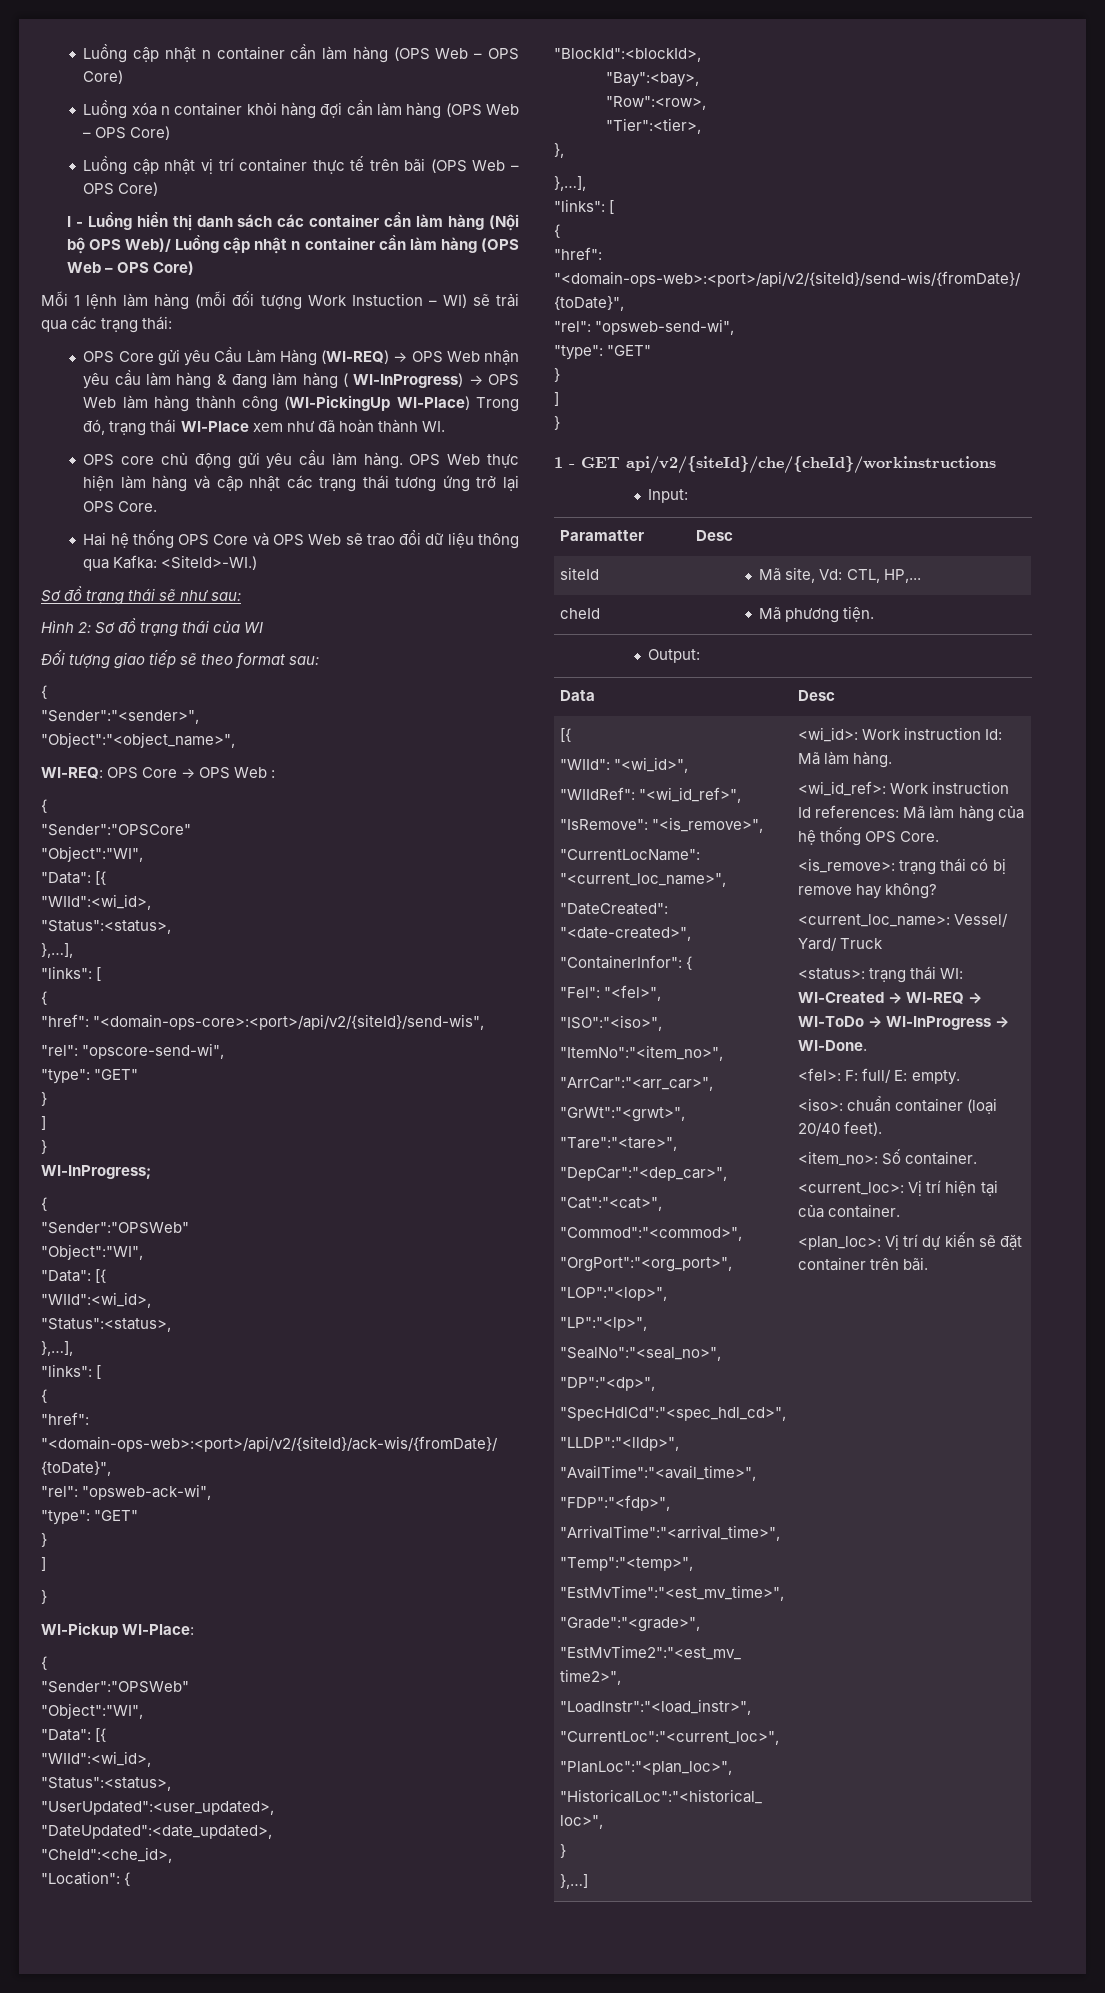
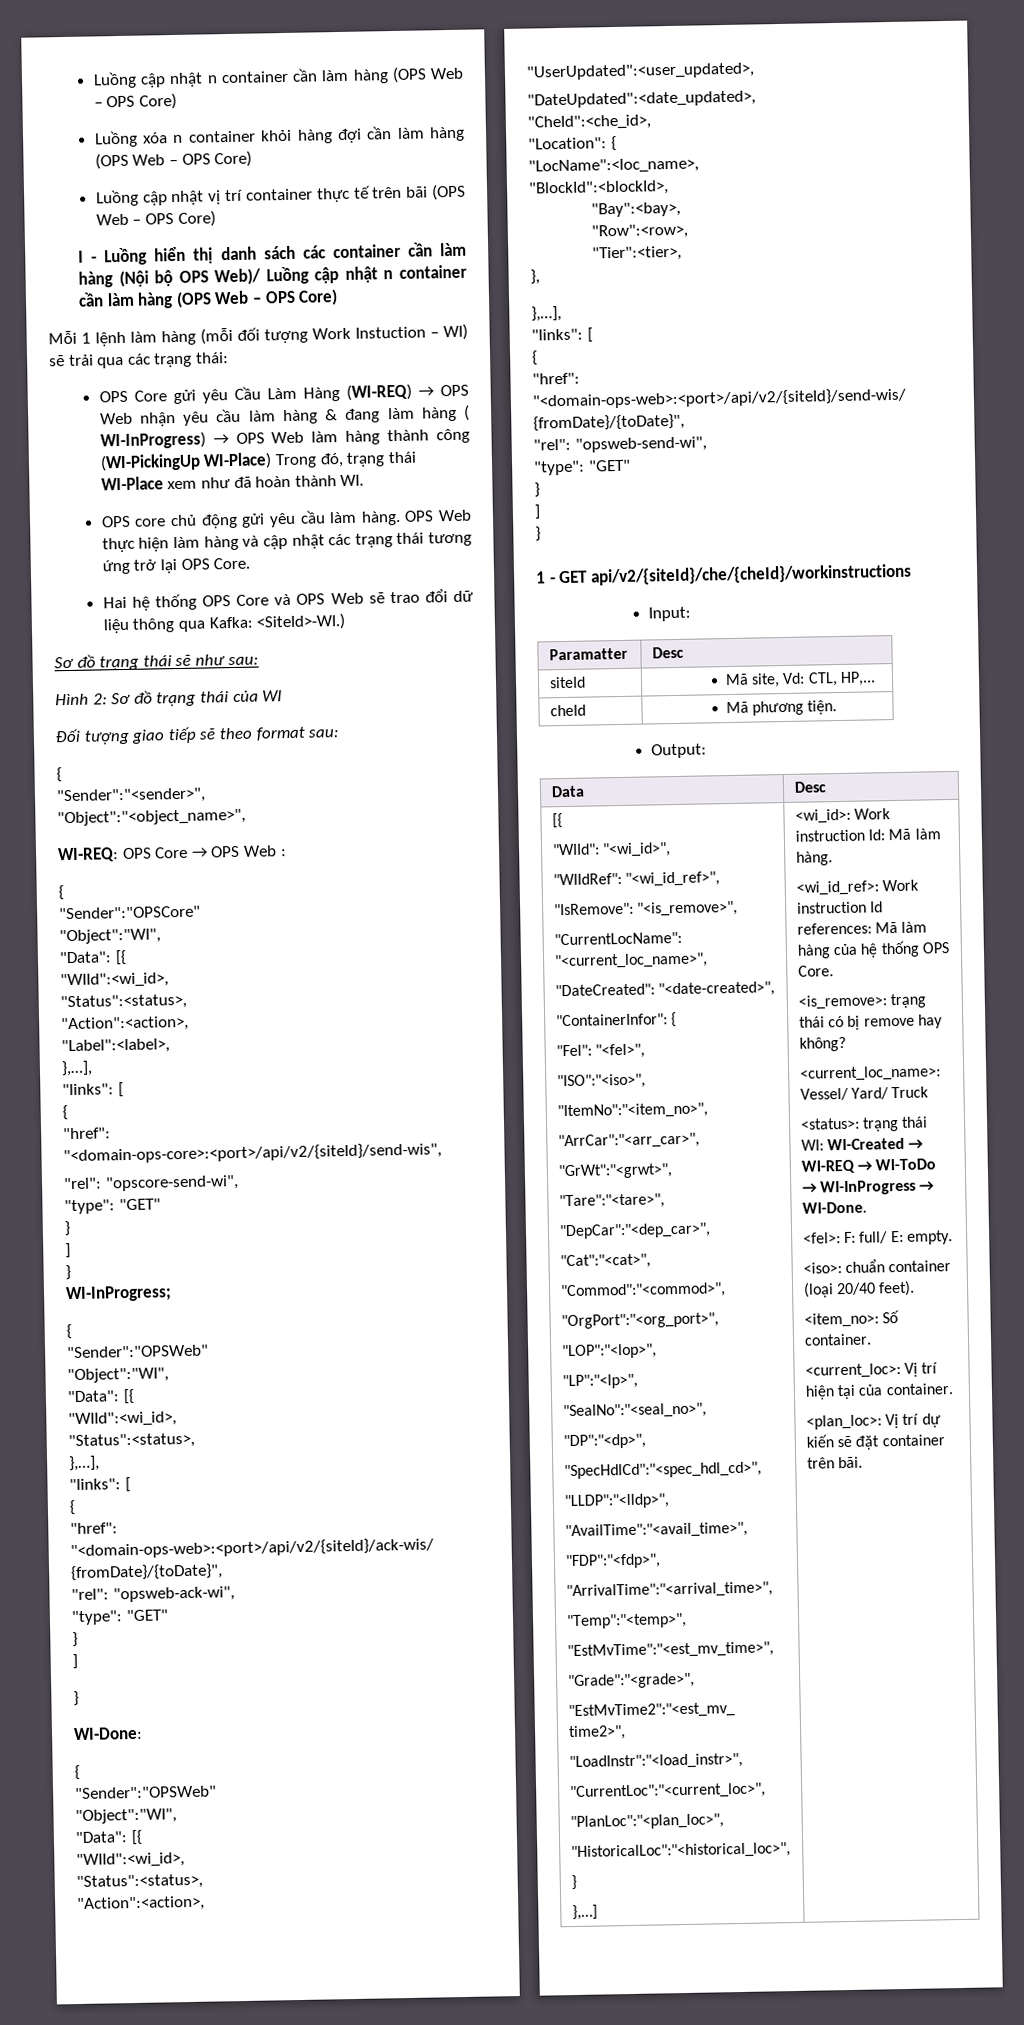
(171, 927) none -> [61,1015,189,1033] [61,1038,170,1055] // "Action":<action>, // "Label":<label>,
[41,1622,195,1638] [41,1656,47,1670] [41,1681,189,1693] [41,1703,143,1719] [41,1728,107,1742] [41,1751,151,1767] [41,1777,171,1791] WI-Pickup WI-Place: // { // "Sender":"OPSWeb" // "Object":"WI", // "Data": [{ // "WIId":<wi_id>, // "Status":<status>, -> [73,1726,143,1741] [74,1764,80,1781] [75,1785,217,1800] [75,1808,177,1825] [75,1829,143,1846] [76,1852,185,1869] [76,1873,203,1891] [77,1895,205,1913] WI-Done: // { // "Sender":"OPSWeb" // "Object":"WI", // "Data": [{ // "WIId":<wi_id>, // "Status":<status>, // "Action":<action>,
(131, 1879) none -> [528,157,699,175] // "LocName":<loc_name>,

